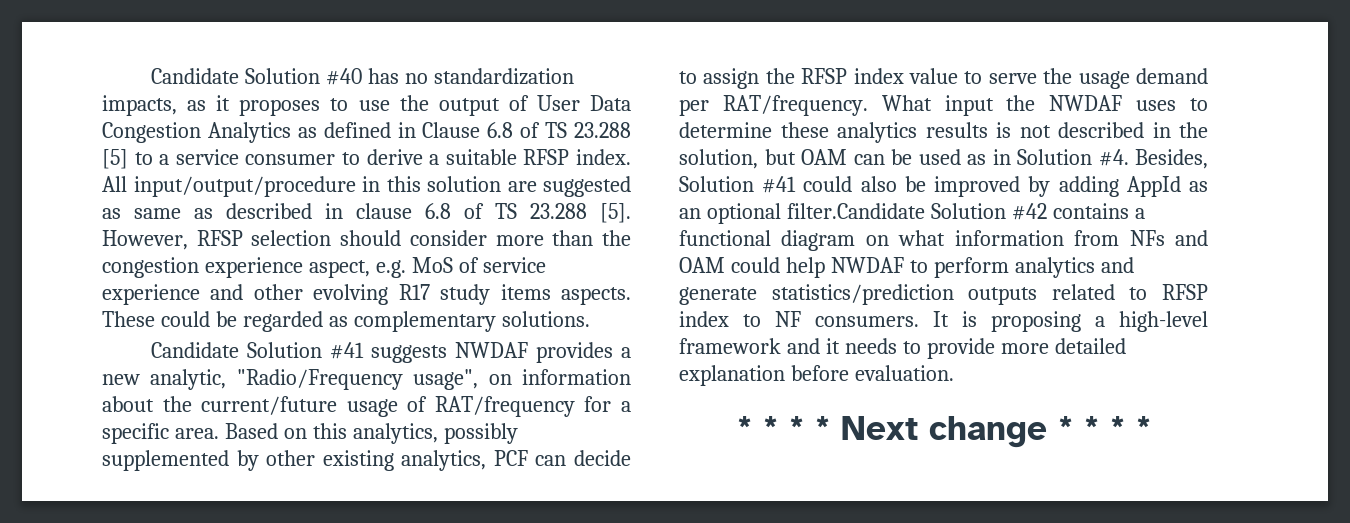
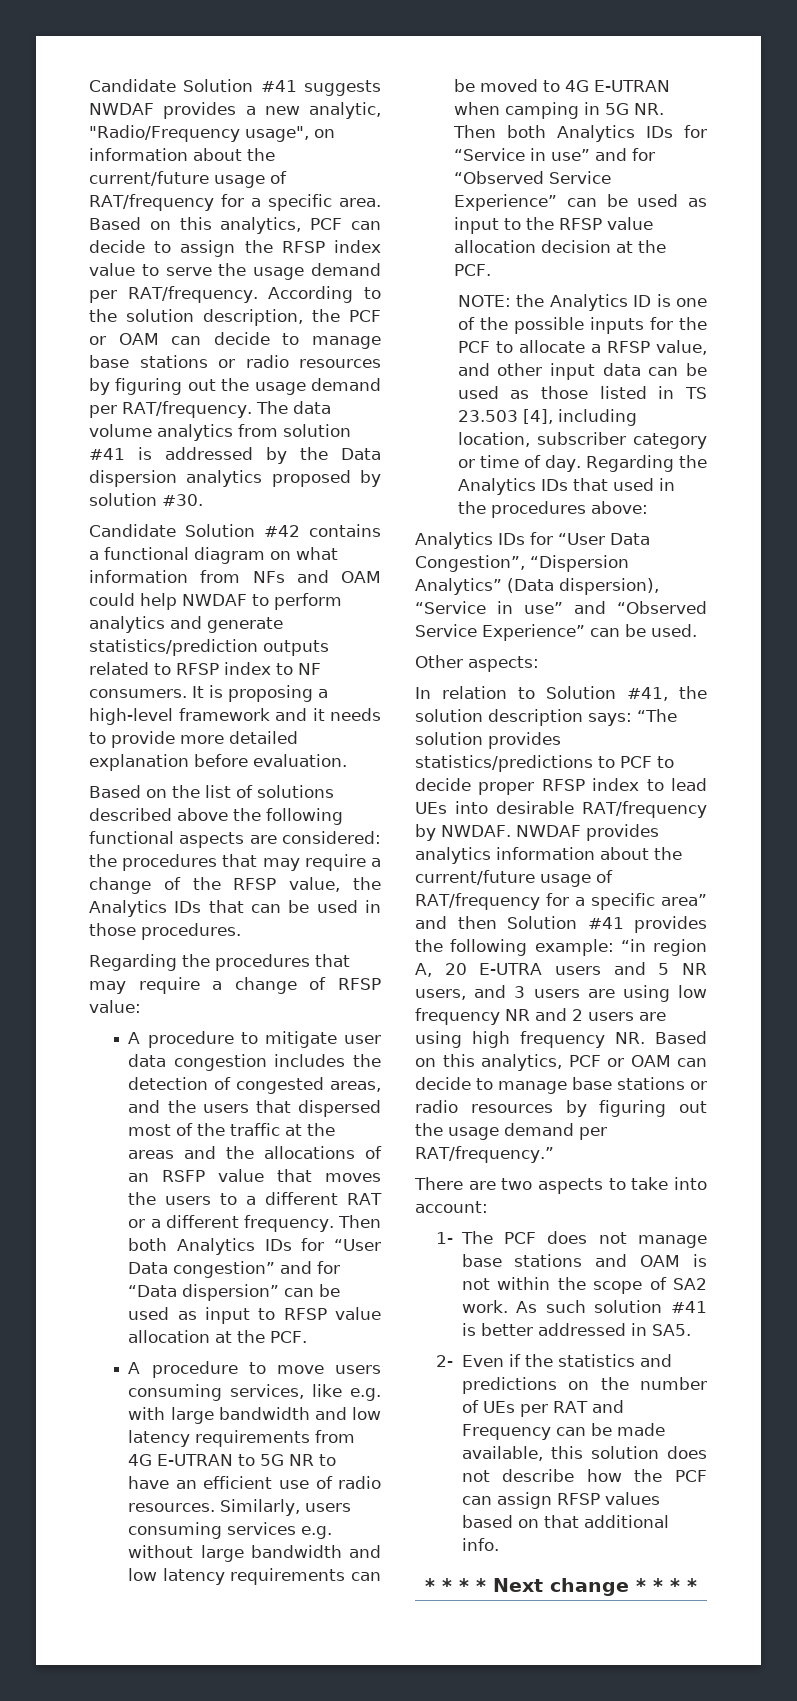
[150,68,574,85] [102,95,632,116] [102,122,632,143] [102,149,632,169] [102,176,631,197] [102,203,631,223] [102,230,631,250] [102,257,546,278] [102,284,632,305] [102,311,590,332] [150,342,322,358] Candidate Solution #40 has no standardization impacts, as it proposes to use the output of User Data Congestion Analytics as defined in Clause 6.8 of TS 23.288 [5] to a service consumer to derive a suitable RFSP index. All input/output/procedure in this solution are suggested as same as described in clause 6.8 of TS 23.288 [5]. However, RFSP selection should consider more than the congestion experience aspect, e.g. MoS of service experience and other evolving R17 study items aspects. These could be regarded as complementary solutions. // Candidate Solution -> [89,79,254,92] Candidate Solution
[443,423,518,444] [102,450,487,471] possibly supplemented by other existing analytics, -> (302, 225) none
[881,95,1208,116] [679,122,1208,143] [679,149,1208,169] [679,176,1208,197] [679,203,925,224] What input the NWDAF uses to determine these analytics results is not described in the solution, but OAM can be used as in Solution #4. Besides, Solution #41 could also be improved by adding AppId as an optional filter.Candidate -> [268,286,382,303] [89,309,381,326] [89,332,381,349] [89,355,381,368] [89,378,381,395] [89,401,331,418] [89,424,351,441] [89,447,381,464] [89,470,381,487] [89,493,203,506] [89,524,176,537] According to the solution description, the PCF or OAM can decide to manage base stations or radio resources by figuring out the usage demand per RAT/frequency. The data volume analytics from solution #41 is addressed by the Data dispersion analytics proposed by solution #30. // Candidate
(954, 373) none -> [89,785,334,798] [89,808,343,825] [89,831,381,848] [89,854,381,871] [89,877,381,894] [89,900,381,917] [89,923,241,940] [89,954,350,971] [89,977,381,994] [89,1000,141,1013] [128,1031,381,1048] [128,1054,381,1071] [128,1077,381,1094] [128,1100,381,1117] [128,1123,336,1136] [128,1146,382,1159] [128,1169,381,1182] [128,1192,383,1205] [128,1215,381,1232] [128,1238,381,1255] [128,1261,341,1278] [128,1284,341,1301] [128,1307,381,1324] [128,1330,308,1343] [128,1361,381,1378] [128,1384,381,1401] [128,1407,381,1424] [128,1430,356,1447] [128,1454,337,1466] [128,1476,381,1489] [128,1499,352,1516] [128,1522,333,1539] [128,1545,381,1562] [128,1568,381,1585] [454,79,671,92] [454,102,665,119] [453,125,707,142] [454,148,656,161] [454,171,612,184] [454,194,707,211] [454,217,654,234] [454,240,667,253] [454,264,492,276] [457,294,707,311] [457,317,707,334] [457,340,707,355] [457,363,707,380] [457,386,707,399] [457,409,637,426] [457,432,707,449] [457,455,707,472] [457,478,675,495] [457,501,648,518] [415,532,650,549] [415,555,629,572] [415,578,659,595] [415,601,707,614] [415,624,697,641] [415,655,539,672] [415,686,707,701] [415,709,677,726] [415,732,561,749] [415,755,674,772] [415,778,707,795] [415,801,708,818] [415,824,659,841] [415,847,682,864] [415,870,613,887] [415,893,707,910] [415,916,707,933] [415,939,707,956] [415,962,707,977] [415,985,707,1002] [415,1008,666,1025] [415,1031,707,1048] [415,1054,707,1071] [415,1077,707,1094] [415,1100,707,1117] [415,1123,607,1140] [415,1146,554,1163] [414,1177,707,1194] [415,1201,488,1213] [436,1231,707,1248] [461,1254,707,1267] [461,1277,707,1294] [461,1300,707,1313] [461,1323,691,1336] [436,1354,672,1367] [461,1377,707,1394] [461,1400,624,1417] [461,1423,665,1440] [461,1446,707,1461] [461,1469,707,1482] [461,1492,660,1509] [461,1515,669,1528] [461,1538,499,1551] // Based on the list of solutions described above the following functional aspects are considered: the procedures that may require a change of the RFSP value, the Analytics IDs that can be used in those procedures. // Regarding the procedures that may require a change of RFSP value: // A procedure to mitigate user data congestion includes the detection of congested areas, and the users that dispersed most of the traffic at the areas and the allocations of an RSFP value that moves the users to a different RAT or a different frequency. Then both Analytics IDs for “User Data congestion” and for “Data dispersion” can be used as input to RFSP value allocation at the PCF. // A procedure to move users consuming services, like e.g. with large bandwidth and low latency requirements from 4G E-UTRAN to 5G NR to have an efficient use of radio resources. Similarly, users consuming services e.g. without large bandwidth and low latency requirements can be moved to 4G E-UTRAN when camping in 5G NR. Then both Analytics IDs for “Service in use” and for “Observed Service Experience” can be used as input to the RFSP value allocation decision at the PCF. // NOTE: the Analytics ID is one of the possible inputs for the PCF to allocate a RFSP value, and other input data can be used as those listed in TS 23.503 [4], including location, subscriber category or time of day. Regarding the Analytics IDs that used in the procedures above: // Analytics IDs for “User Data Congestion”, “Dispersion Analytics” (Data dispersion), “Service in use” and “Observed Service Experience” can be used. // Other aspects: // In relation to Solution #41, the solution description says: “The solution provides statistics/predictions to PCF to decide proper RFSP index to lead UEs into desirable RAT/frequency by NWDAF. NWDAF provides analytics information about the current/future usage of RAT/frequency for a specific area” and then Solution #41 provides the following example: “in region A, 20 E-UTRA users and 5 NR users, and 3 users are using low frequency NR and 2 users are using high frequency NR. Based on this analytics, PCF or OAM can decide to manage base stations or radio resources by figuring out the usage demand per RAT/frequency.” // There are two aspects to take into account: // 1- The PCF does not manage base stations and OAM is not within the scope of SA2 work. As such solution #41 is better addressed in SA5. // 2- Even if the statistics and predictions on the number of UEs per RAT and Frequency can be made available, this solution does not describe how the PCF can assign RFSP values based on that additional info.

